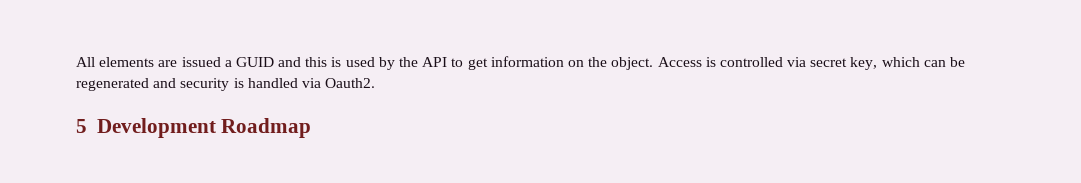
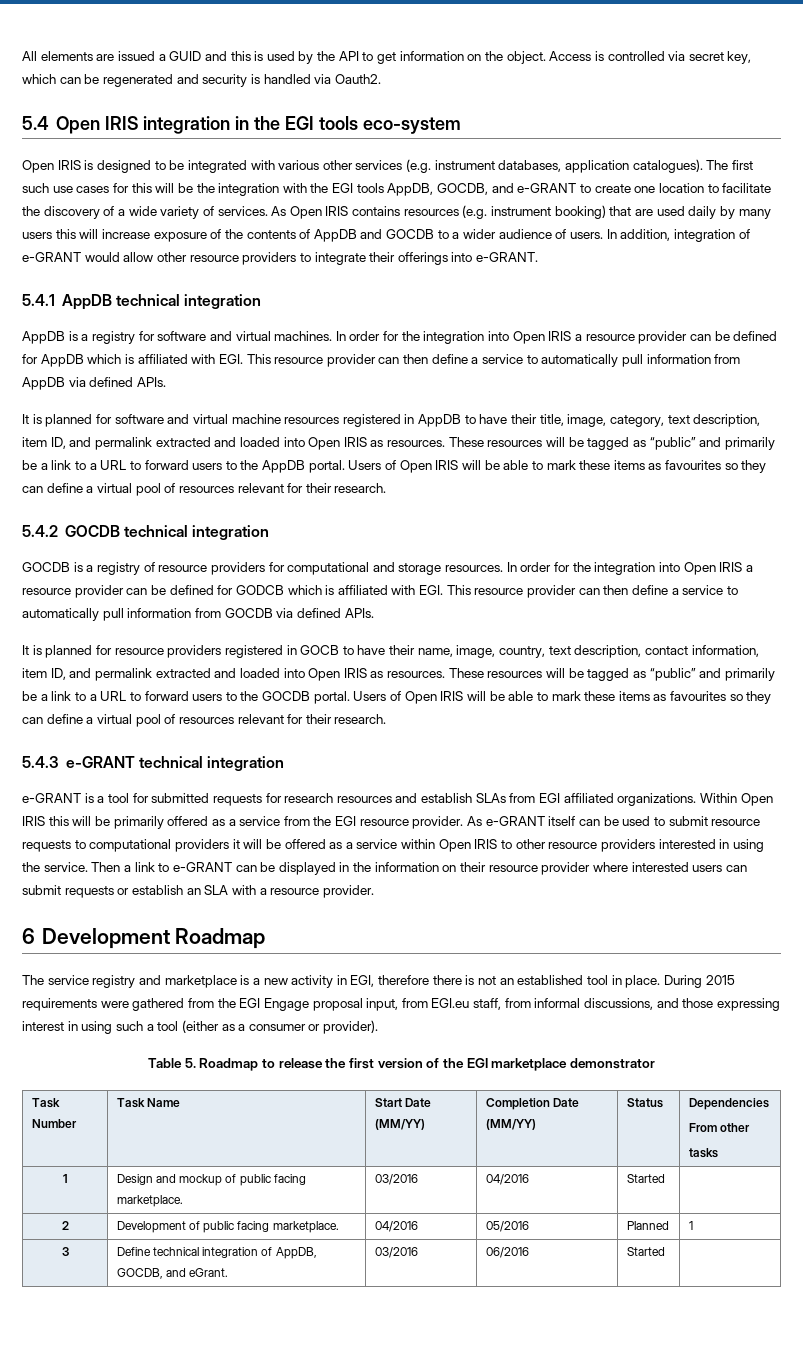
[76,118,312,138] 5 Development Roadmap -> [22,116,461,134] [22,159,753,173] [22,183,772,196] [22,205,771,219] [22,229,750,242] [22,252,539,265] [22,294,262,310] [22,331,778,344] [22,354,741,367] [22,377,166,390] [22,414,761,427] [22,437,775,450] [22,460,767,473] [22,483,387,496] [22,525,270,540] [22,562,753,575] [22,585,738,598] [22,608,374,621] [22,645,759,658] [22,668,775,681] [22,691,772,704] [22,714,387,727] [22,756,285,771] [22,793,773,806] [22,816,761,829] [22,839,764,852] [22,862,747,875] [22,885,374,898] [22,928,266,949] [22,975,735,988] [22,998,780,1011] [22,1020,379,1034] [148,1058,655,1071] [31,1098,60,1108] [31,1119,77,1128] [116,1098,180,1108] [374,1098,431,1107] [374,1119,425,1130] [485,1098,579,1110] [485,1119,536,1130] [626,1098,663,1108] [688,1098,769,1110] [688,1123,750,1132] [688,1148,718,1158] [62,1174,68,1183] [116,1174,306,1186] [116,1195,183,1207] [374,1174,418,1185] [485,1174,529,1185] [626,1174,665,1183] [61,1221,69,1230] [116,1221,339,1233] [374,1221,418,1232] [485,1221,529,1232] [626,1221,669,1230] [688,1221,693,1230] [61,1247,69,1256] [116,1247,317,1259] [116,1268,229,1279] [374,1247,418,1258] [485,1247,529,1258] [626,1247,665,1256] 5.4 Open IRIS integration in the EGI tools eco-system // Open IRIS is designed to be integrated with various other services (e.g. instrument databases, application catalogues). The first such use cases for this will be the integration with the EGI tools AppDB, GOCDB, and e-GRANT to create one location to facilitate the discovery of a wide variety of services. As Open IRIS contains resources (e.g. instrument booking) that are used daily by many users this will increase exposure of the contents of AppDB and GOCDB to a wider audience of users. In addition, integration of e-GRANT would allow other resource providers to integrate their offerings into e-GRANT. // 5.4.1 AppDB technical integration // AppDB is a registry for software and virtual machines. In order for the integration into Open IRIS a resource provider can be defined for AppDB which is affiliated with EGI. This resource provider can then define a service to automatically pull information from AppDB via defined APIs. // It is planned for software and virtual machine resources registered in AppDB to have their title, image, category, text description, item ID, and permalink extracted and loaded into Open IRIS as resources. These resources will be tagged as “public” and primarily be a link to a URL to forward users to the AppDB portal. Users of Open IRIS will be able to mark these items as favourites so they can define a virtual pool of resources relevant for their research. // 5.4.2 GOCDB technical integration // GOCDB is a registry of resource providers for computational and storage resources. In order for the integration into Open IRIS a resource provider can be defined for GODCB which is affiliated with EGI. This resource provider can then define a service to automatically pull information from GOCDB via defined APIs. // It is planned for resource providers registered in GOCB to have their name, image, country, text description, contact information, item ID, and permalink extracted and loaded into Open IRIS as resources. These resources will be tagged as “public” and primarily be a link to a URL to forward users to the GOCDB portal. Users of Open IRIS will be able to mark these items as favourites so they can define a virtual pool of resources relevant for their research. // 5.4.3 e-GRANT technical integration // e-GRANT is a tool for submitted requests for research resources and establish SLAs from EGI affiliated organizations. Within Open IRIS this will be primarily offered as a service from the EGI resource provider. As e-GRANT itself can be used to submit resource requests to computational providers it will be offered as a service within Open IRIS to other resource providers interested in using the service. Then a link to e-GRANT can be displayed in the information on their resource provider where interested users can submit requests or establish an SLA with a resource provider. // 6 Development Roadmap // The service registry and marketplace is a new activity in EGI, therefore there is not an established tool in place. During 2015 requirements were gathered from the EGI Engage proposal input, from EGI.eu staff, from informal discussions, and those expressing interest in using such a tool (either as a consumer or provider). // Table 5. Roadmap to release the first version of the EGI marketplace demonstrator // Task Number | Task Name | Start Date (MM/YY) | Completion Date (MM/YY) | Status | Dependencies // From other // tasks // 1 | Design and mockup of public facing marketplace. | 03/2016 | 04/2016 | Started | // 2 | Development of public facing marketplace. | 04/2016 | 05/2016 | Planned | 1 // 3 | Define technical integration of AppDB, GOCDB, and eGrant. | 03/2016 | 06/2016 | Started |

